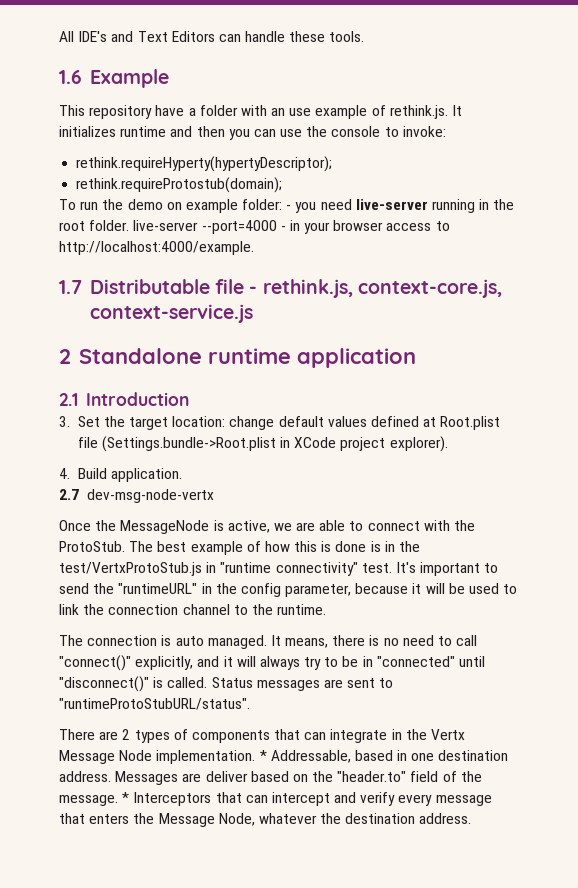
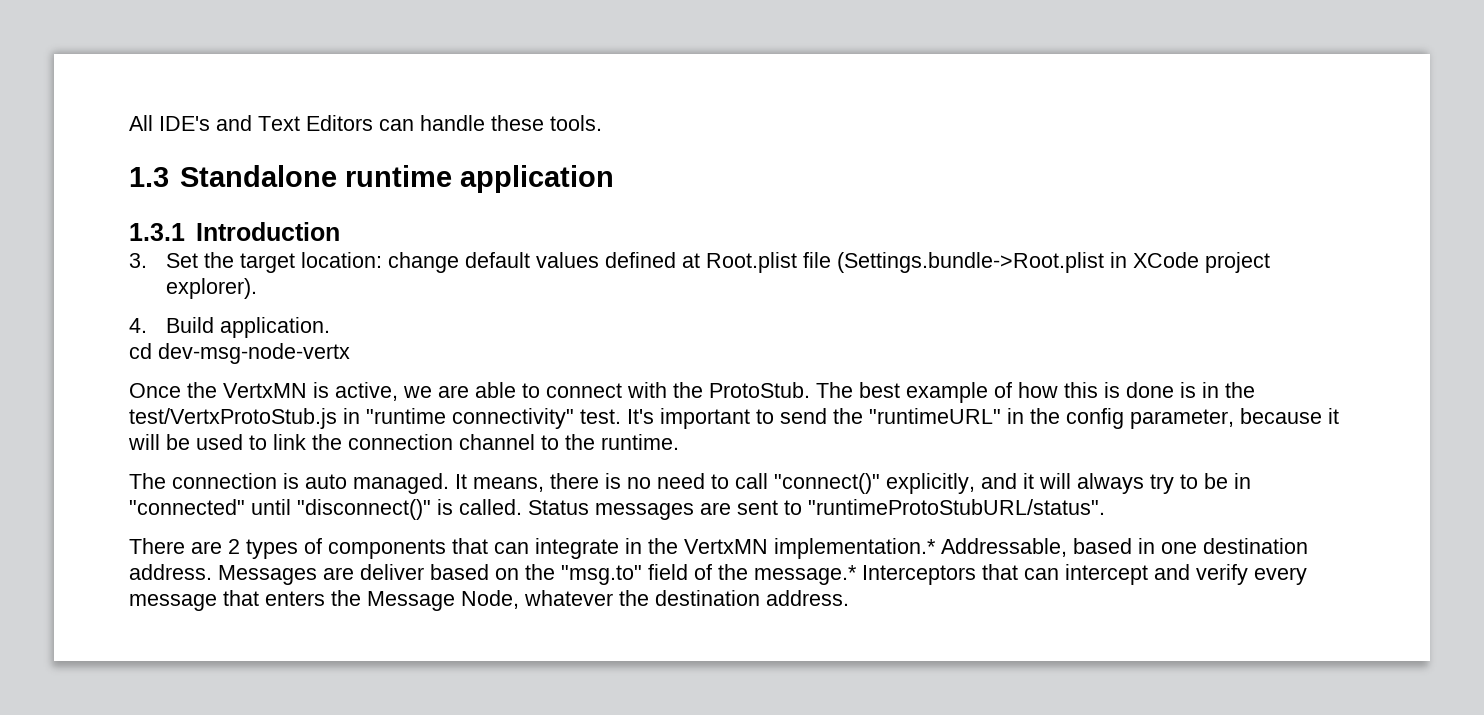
[59,69,169,88] [59,105,463,119] [59,126,446,140] [76,156,333,172] [76,177,283,193] [59,199,515,213] [59,220,450,234] [59,241,254,255] [59,279,502,298] [89,304,253,323] [59,349,71,364] 1.6 Example // This repository have a folder with an use example of rethink.js. It initializes runtime and then you can use the console to invoke: // rethink.requireHyperty(hypertyDescriptor); // rethink.requireProtostub(domain); // To run the demo on example folder: - you need live-server running in the root folder. live-server --port=4000 - in your browser access to http://localhost:4000/example. // 1.7 Distributable file - rethink.js, context-core.js, context-service.js // 2 -> [129,167,169,187] 1.3
[59,393,78,406] 2.1 -> [129,223,185,241] 1.3.1
[59,489,79,500] 2.7 -> [129,343,152,359] cd
[120,520,210,534] MessageNode -> [223,383,307,398] VertxMN
[431,729,466,740] [59,750,267,764] Vertx Message Node implementation. * -> [684,538,936,559] VertxMN implementation.*
[337,771,407,782] "header.to" -> [561,565,642,585] "msg.to"
[59,792,130,806] message. * -> [754,565,857,585] message.*

